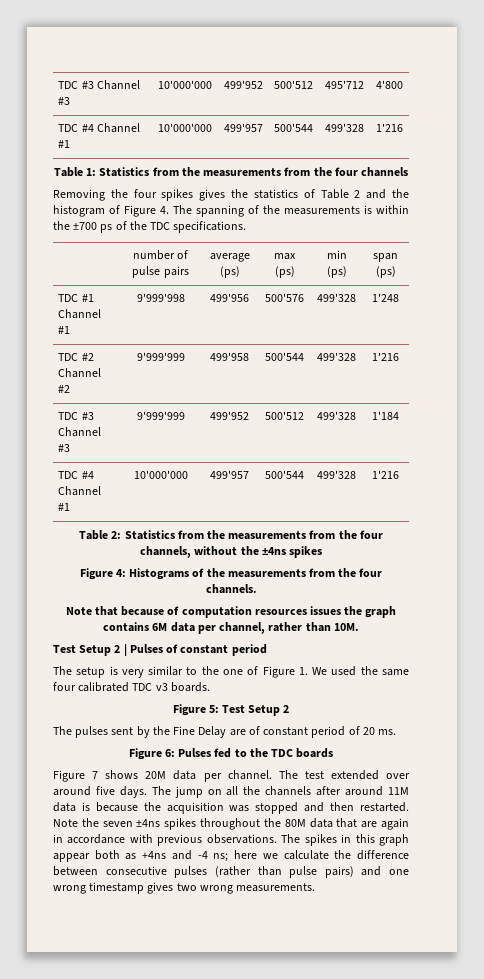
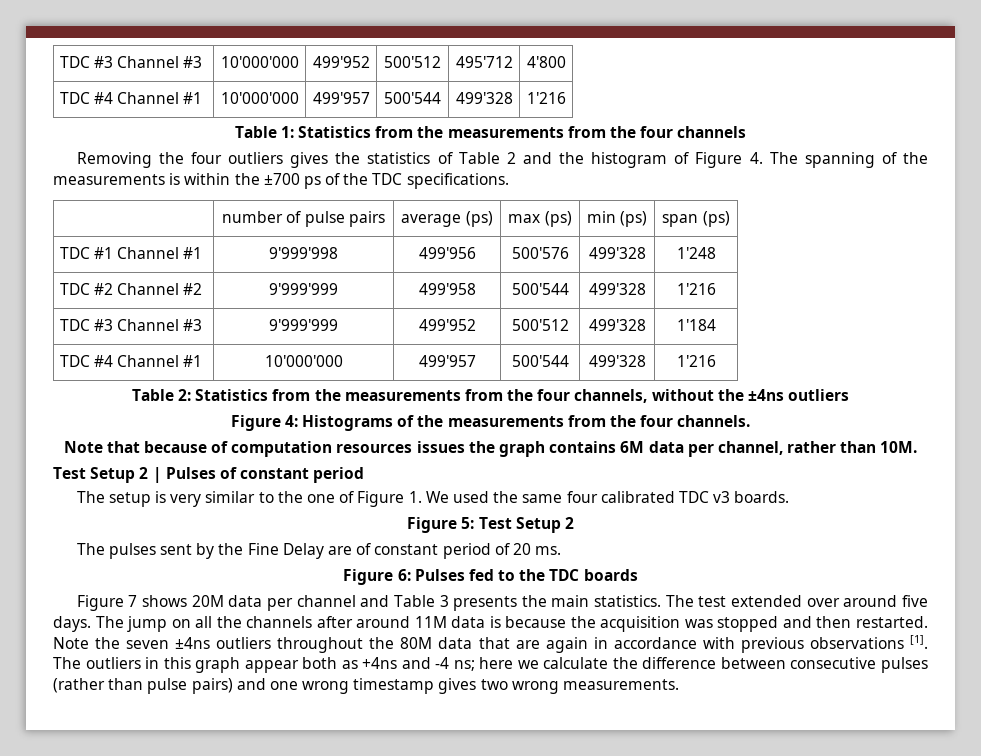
[161,189,194,201] spikes -> [228,152,284,164] outliers
[288,546,322,558] spikes -> [788,389,850,401] outliers
[227,770,272,780] channel. -> [296,595,662,611] channel and Table 3 presents the main statistics.
[164,818,197,830] spikes -> [216,637,272,649] outliers
[206,834,337,846] observations. The spikes -> [809,635,928,649] [53,657,141,669] observations [1]. The outliers

